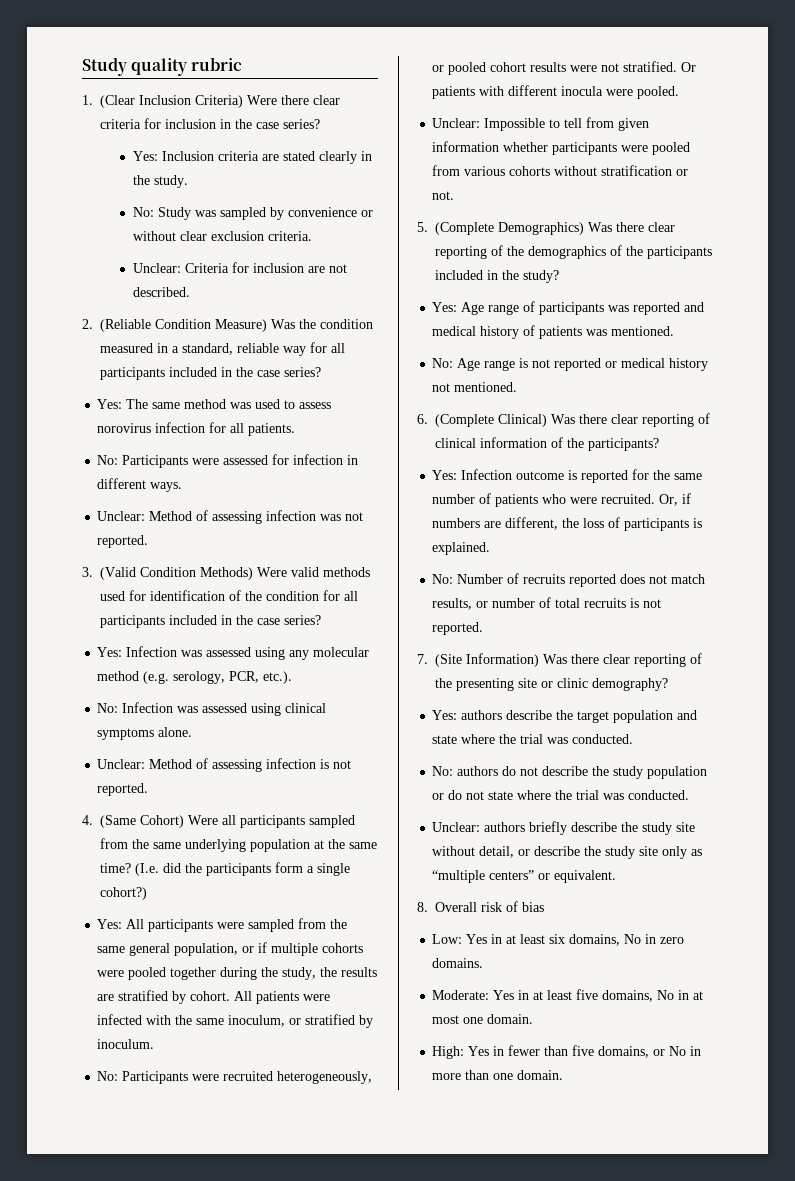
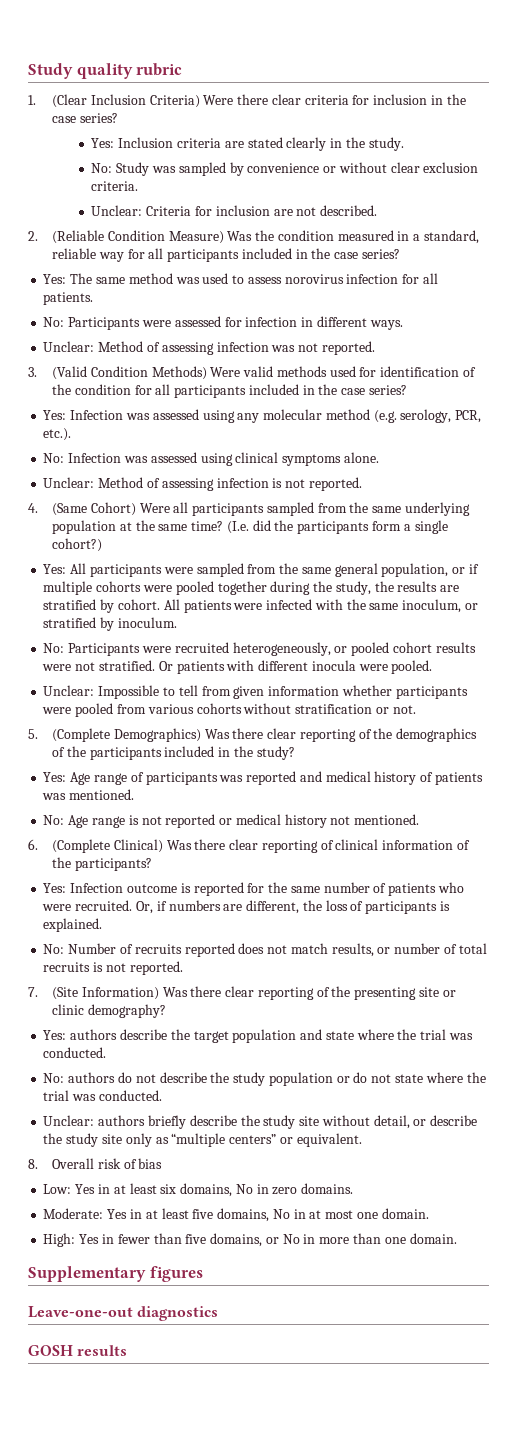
(564, 1075) none -> [28,1266,203,1282] [28,1306,219,1321] [28,1345,128,1356] // Supplementary figures // Leave-one-out diagnostics // GOSH results

